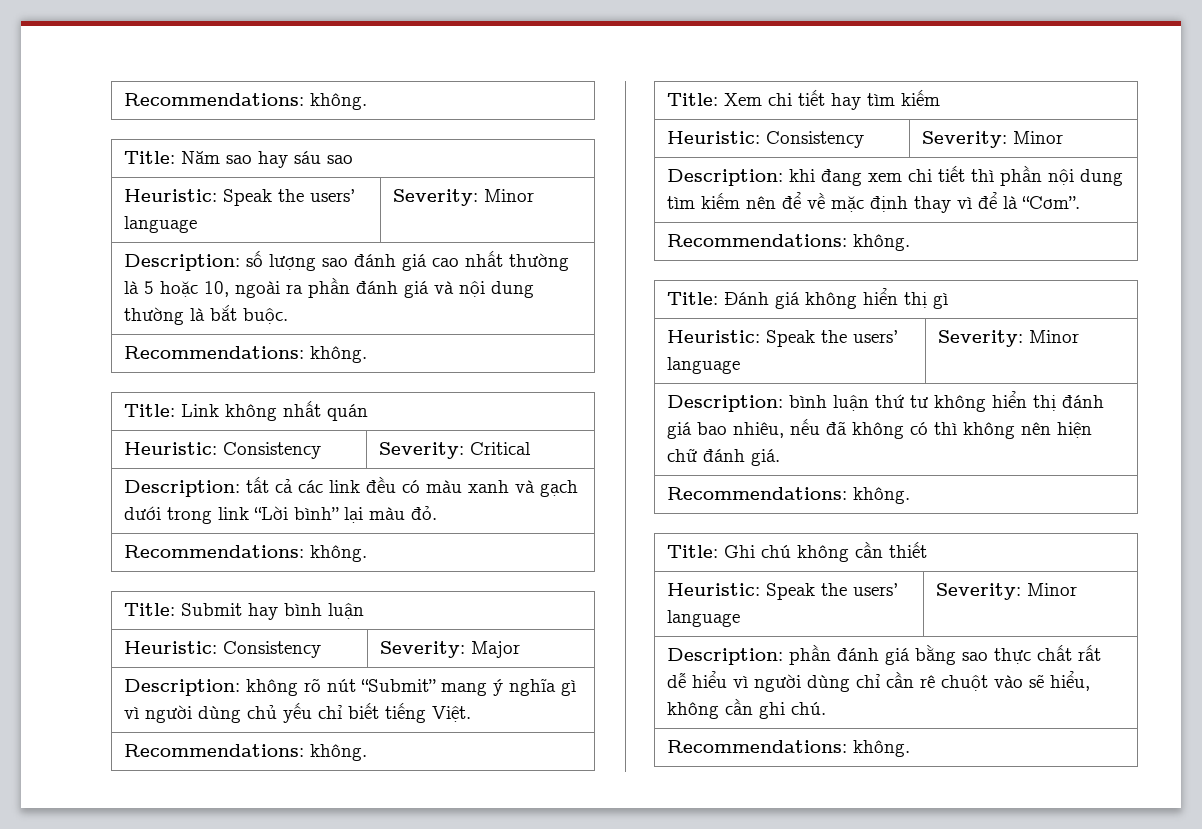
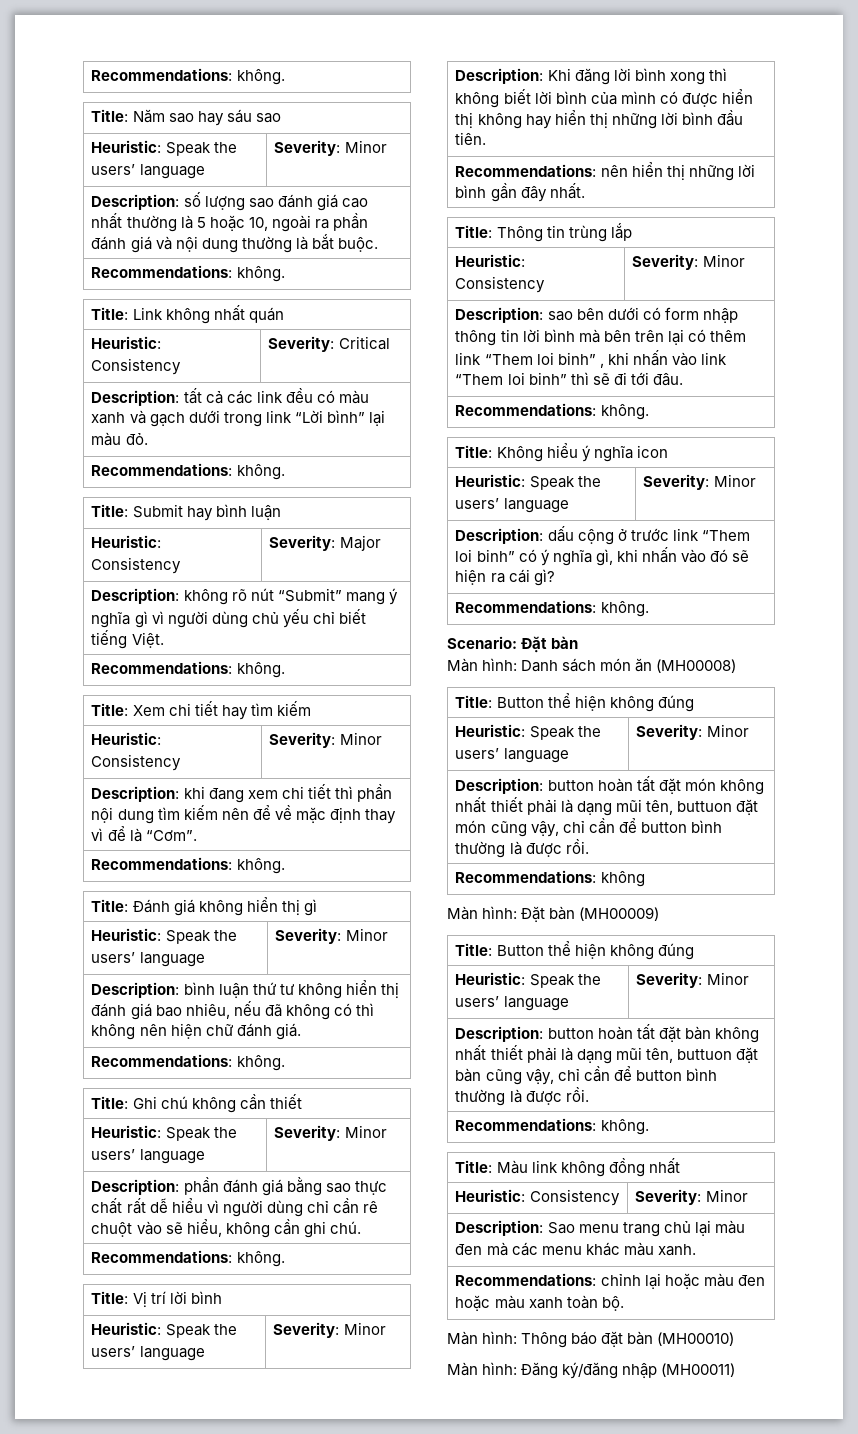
(911, 748) none -> [91,1291,222,1308] [91,1322,237,1338] [91,1346,205,1361] [273,1322,386,1338] [455,68,727,85] [455,89,753,108] [455,110,743,129] [455,132,487,145] [455,162,755,181] [455,183,585,202] [455,223,632,242] [455,254,526,267] [455,276,546,293] [632,254,745,270] [455,307,738,324] [455,329,746,346] [455,350,727,368] [455,372,683,386] [455,403,649,420] [455,443,668,462] [455,474,601,490] [455,498,569,513] [643,474,756,490] [455,526,750,545] [455,547,749,566] [455,569,555,586] [455,600,649,617] [447,636,579,653] [447,658,737,673] [455,693,694,712] [455,724,601,740] [455,748,569,763] [636,724,749,740] [455,776,764,795] [455,797,758,816] [455,818,722,837] [455,839,589,858] [455,870,645,887] [447,906,660,923] [455,941,694,960] [455,972,601,988] [455,996,569,1011] [636,972,749,988] [455,1024,759,1043] [455,1045,758,1064] [455,1066,717,1085] [455,1087,589,1106] [455,1118,649,1135] [455,1158,680,1177] [455,1189,620,1206] [635,1189,748,1205] [455,1220,745,1237] [455,1242,696,1256] [455,1273,765,1290] [455,1295,624,1312] [447,1331,735,1348] [447,1362,736,1379] // Title: Vị trí lời bình // Heuristic: Speak the users’ language | Severity: Minor // Description: Khi đăng lời bình xong thì không biết lời bình của mình có được hiển thị không hay hiển thị những lời bình đầu tiên. // Recommendations: nên hiển thị những lời bình gần đây nhất. // Title: Thông tin trùng lắp // Heuristic: Consistency | Severity: Minor // Description: sao bên dưới có form nhập thông tin lời bình mà bên trên lại có thêm link “Them loi binh” , khi nhấn vào link “Them loi binh” thì sẽ đi tới đâu. // Recommendations: không. // Title: Không hiểu ý nghĩa icon // Heuristic: Speak the users’ language | Severity: Minor // Description: dấu cộng ở trước link “Them loi binh” có ý nghĩa gì, khi nhấn vào đó sẽ hiện ra cái gì? // Recommendations: không. // Scenario: Đặt bàn // Màn hình: Danh sách món ăn (MH00008) // Title: Button thể hiện không đúng // Heuristic: Speak the users’ language | Severity: Minor // Description: button hoàn tất đặt món không nhất thiết phải là dạng mũi tên, buttuon đặt món cũng vậy, chỉ cần để button bình thường là được rồi. // Recommendations: không // Màn hình: Đặt bàn (MH00009) // Title: Button thể hiện không đúng // Heuristic: Speak the users’ language | Severity: Minor // Description: button hoàn tất đặt bàn không nhất thiết phải là dạng mũi tên, buttuon đặt bàn cũng vậy, chỉ cần để button bình thường là được rồi. // Recommendations: không. // Title: Màu link không đồng nhất // Heuristic: Consistency | Severity: Minor // Description: Sao menu trang chủ lại màu đen mà các menu khác màu xanh. // Recommendations: chỉnh lại hoặc màu đen hoặc màu xanh toàn bộ. // Màn hình: Thông báo đặt bàn (MH00010) // Màn hình: Đăng ký/đăng nhập (MH00011)

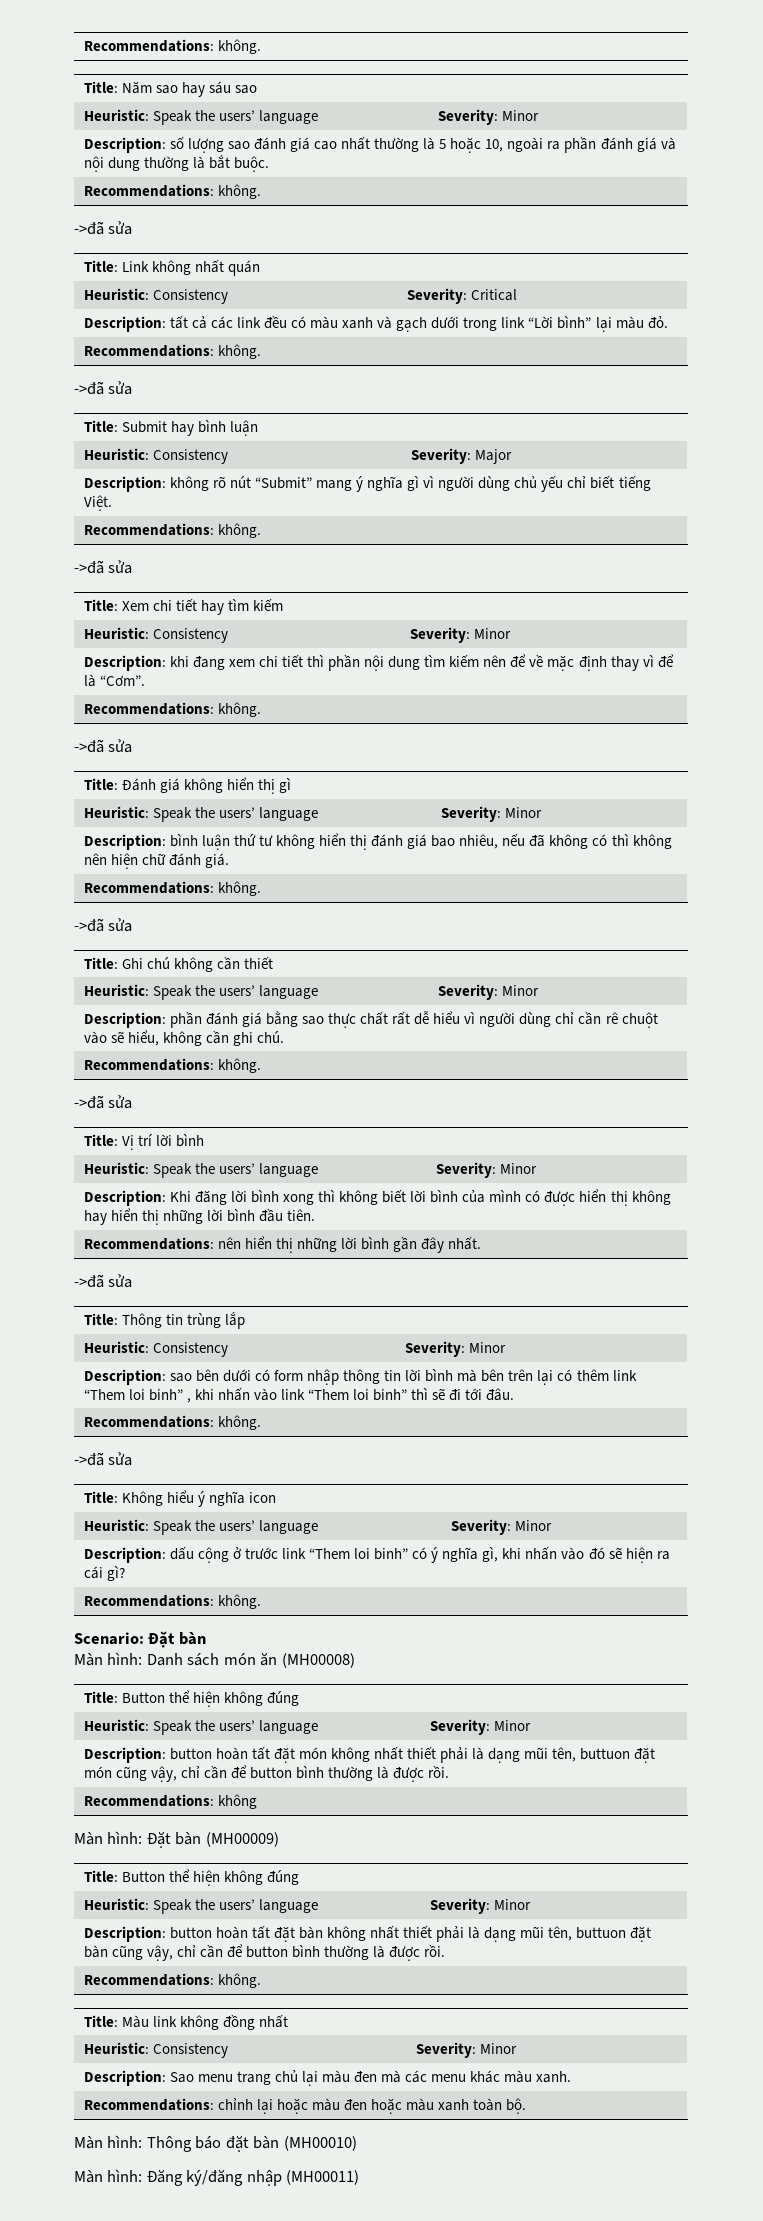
(285, 273) none -> [74,221,133,235] // ->đã sửa
(285, 471) none -> [74,381,133,395] // ->đã sửa
(285, 669) none -> [74,560,133,574] // ->đã sửa
(285, 865) none -> [74,739,133,753] // ->đã sửa
(285, 1062) none -> [74,918,133,932] // ->đã sửa
(285, 1258) none -> [74,1095,133,1109] // ->đã sửa
(585, 191) none -> [74,1274,133,1288] // ->đã sửa
(649, 411) none -> [74,1452,133,1466] // ->đã sửa

